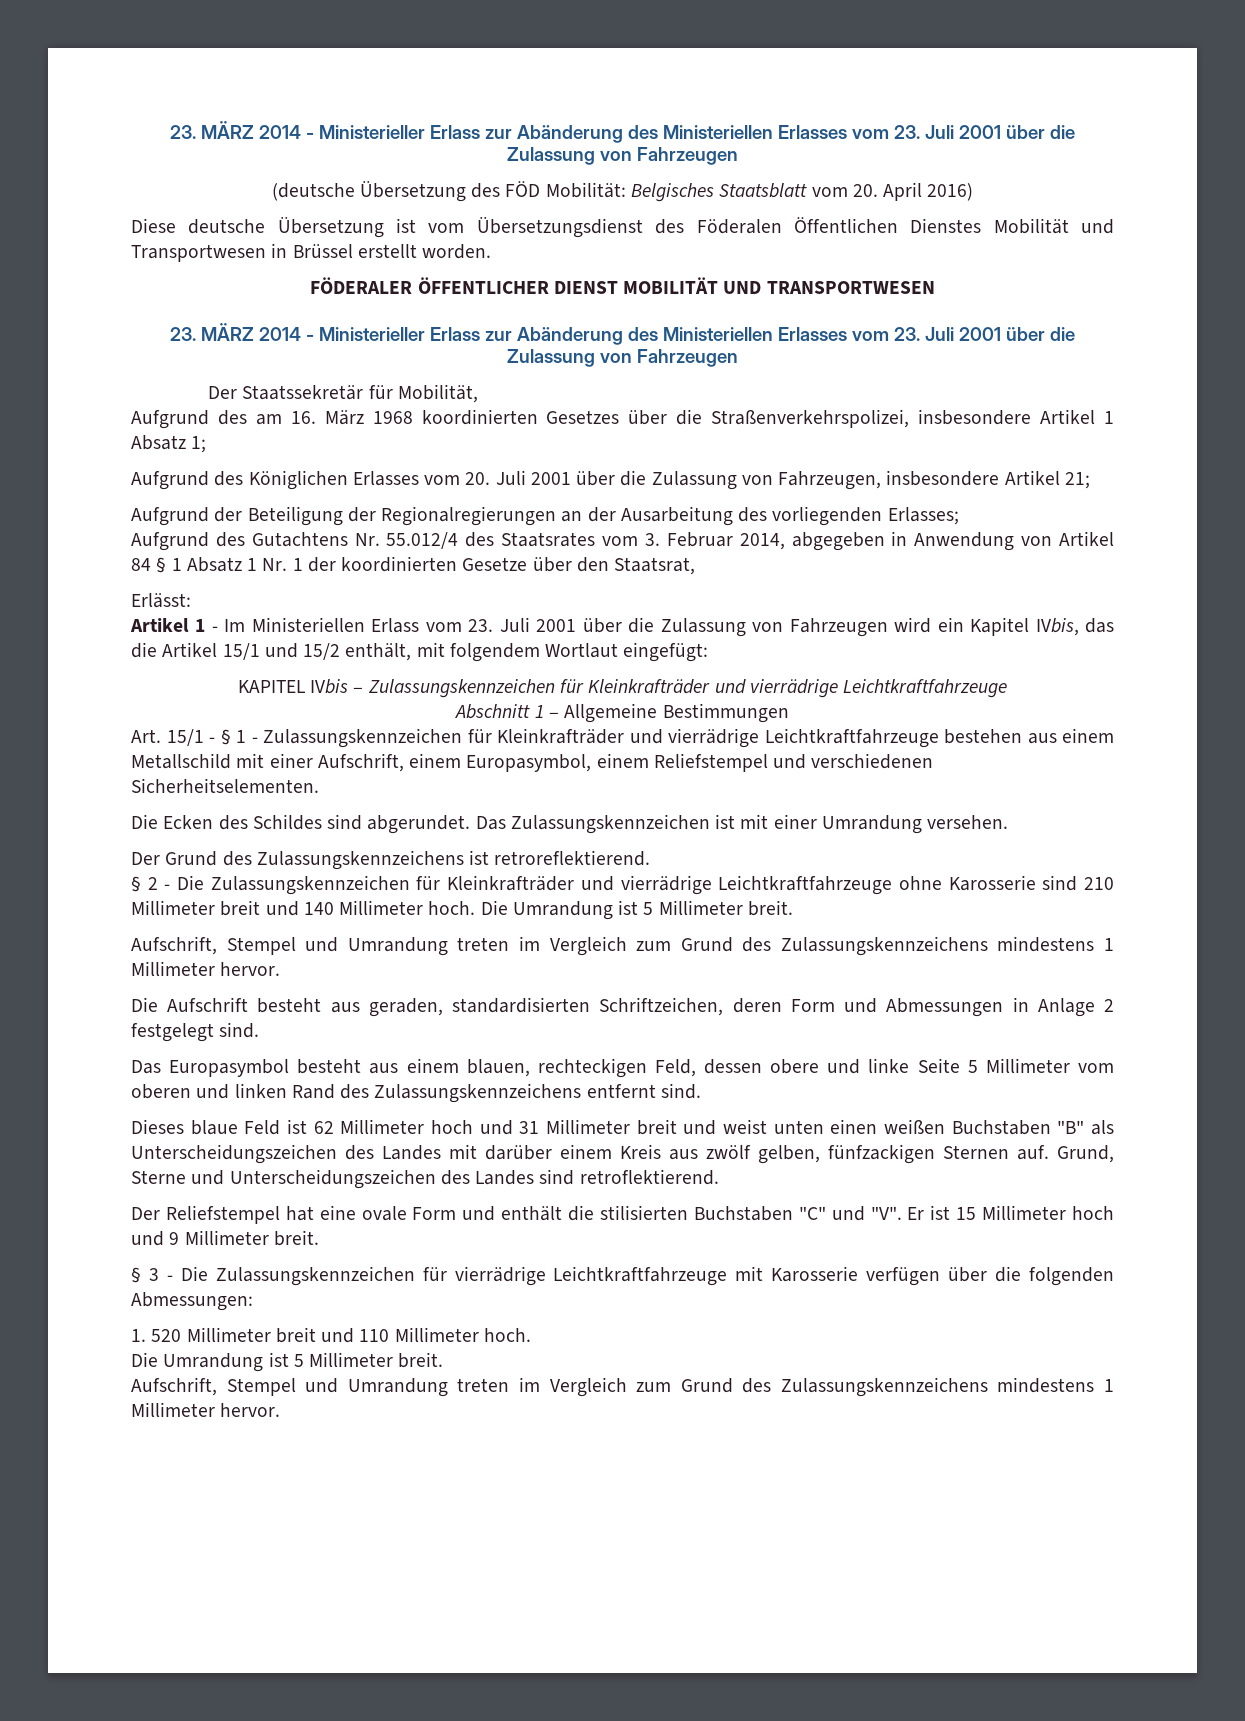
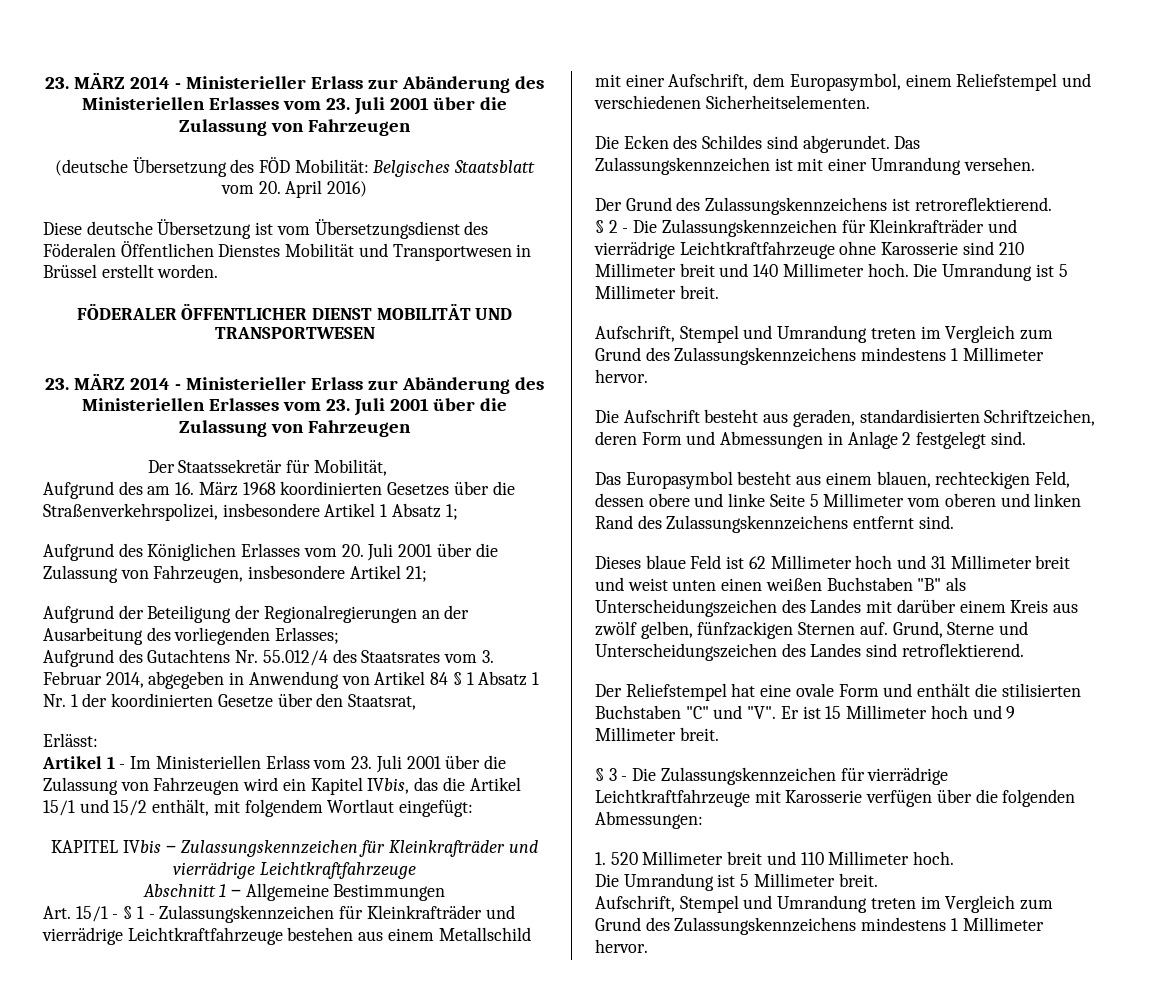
[409,753,462,768] einem -> [753,73,786,87] dem

